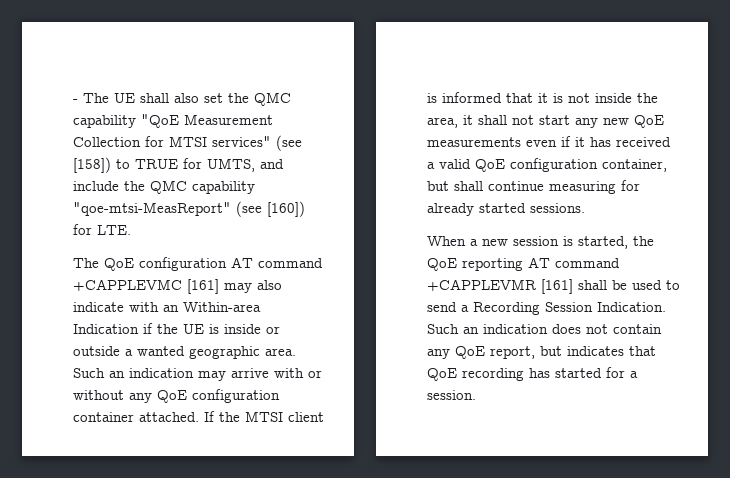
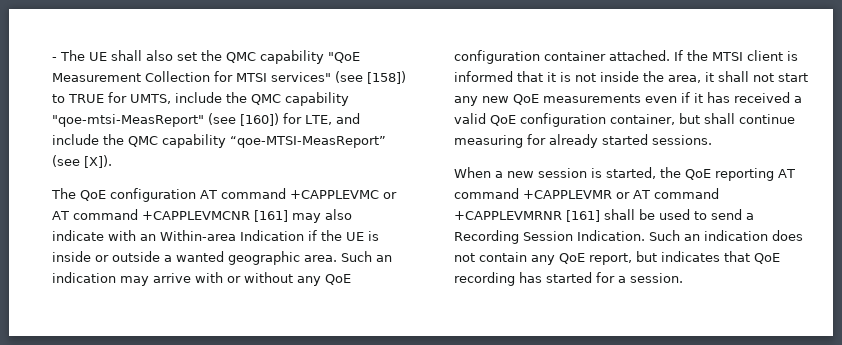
[259,159,284,169] and -> (171, 99) none
[96,225,131,235] LTE. -> [304,113,360,125] [51,134,386,148] [51,155,112,168] LTE, and include the QMC capability “qoe-MTSI-MeasReport” (see [X]).
(182, 285) none -> [382,192,397,199] [51,209,250,220] or AT command +CAPPLEVMCNR
(536, 285) none -> [615,188,719,199] [453,211,562,220] or AT command +CAPPLEVMRNR

